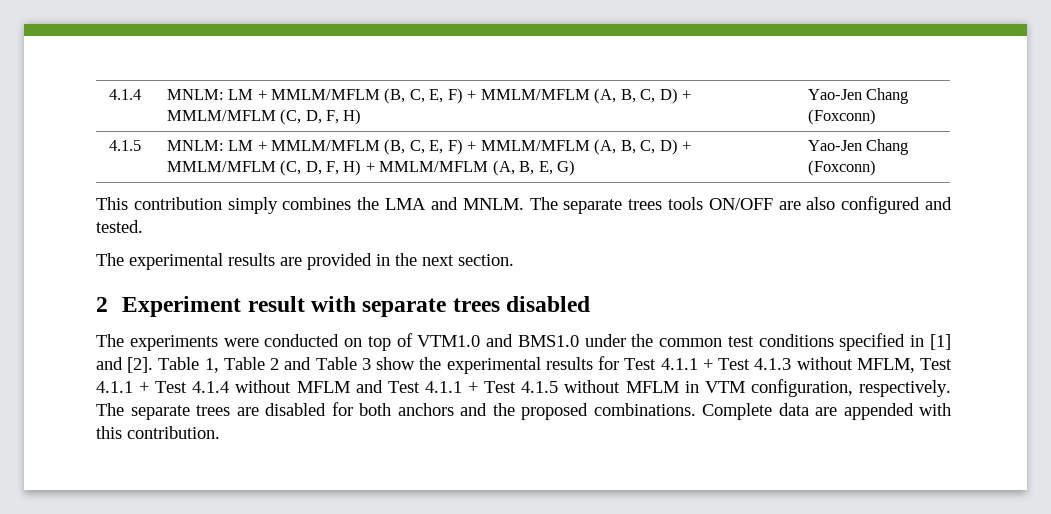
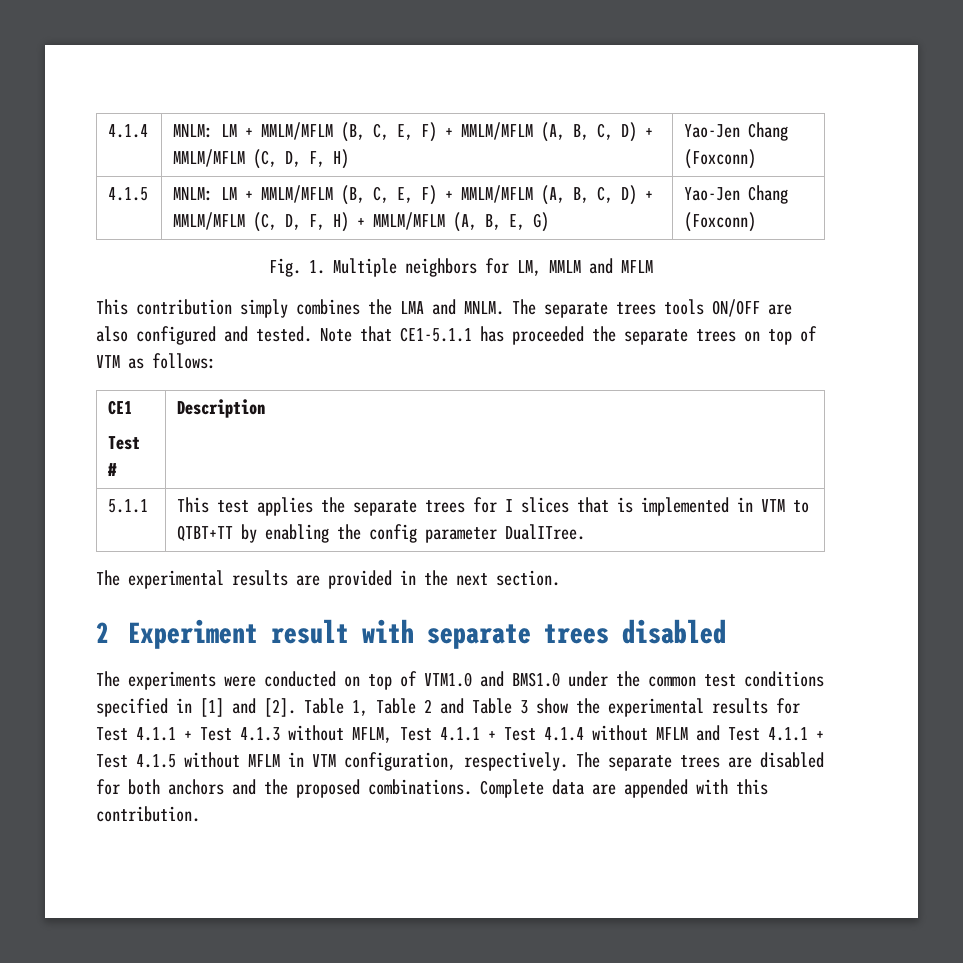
(876, 168) none -> [268,258,653,277] // Fig. 1. Multiple neighbors for LM, MMLM and MFLM
(143, 226) none -> [320,326,817,345] [96,353,216,369] [108,400,133,415] [108,436,141,450] [107,463,118,476] [177,399,266,418] [108,499,149,513] [177,497,810,516] [177,524,586,543] Note that CE1-5.1.1 has proceeded the separate trees on top of VTM as follows: // CE1 // Test # | Description // 5.1.1 | This test applies the separate trees for I slices that is implemented in VTM to QTBT+TT by enabling the config parameter DualITree.

